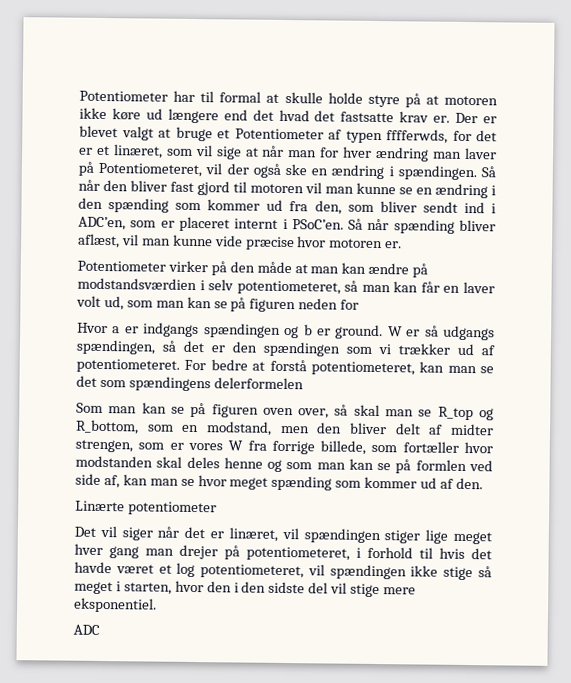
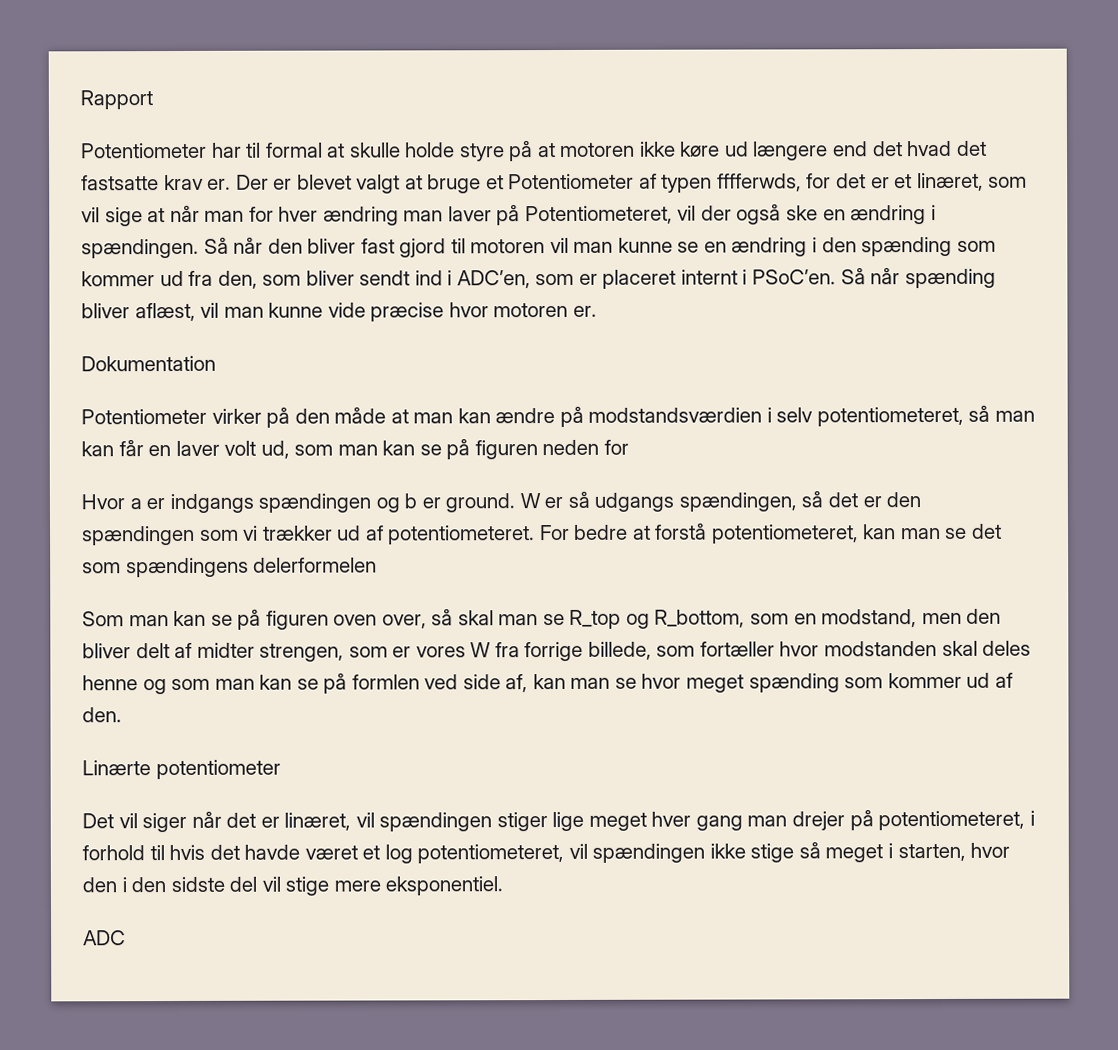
(79, 96) none -> [80,90,153,110] Rapport //
(403, 245) none -> [81,355,216,372] // Dokumentation

